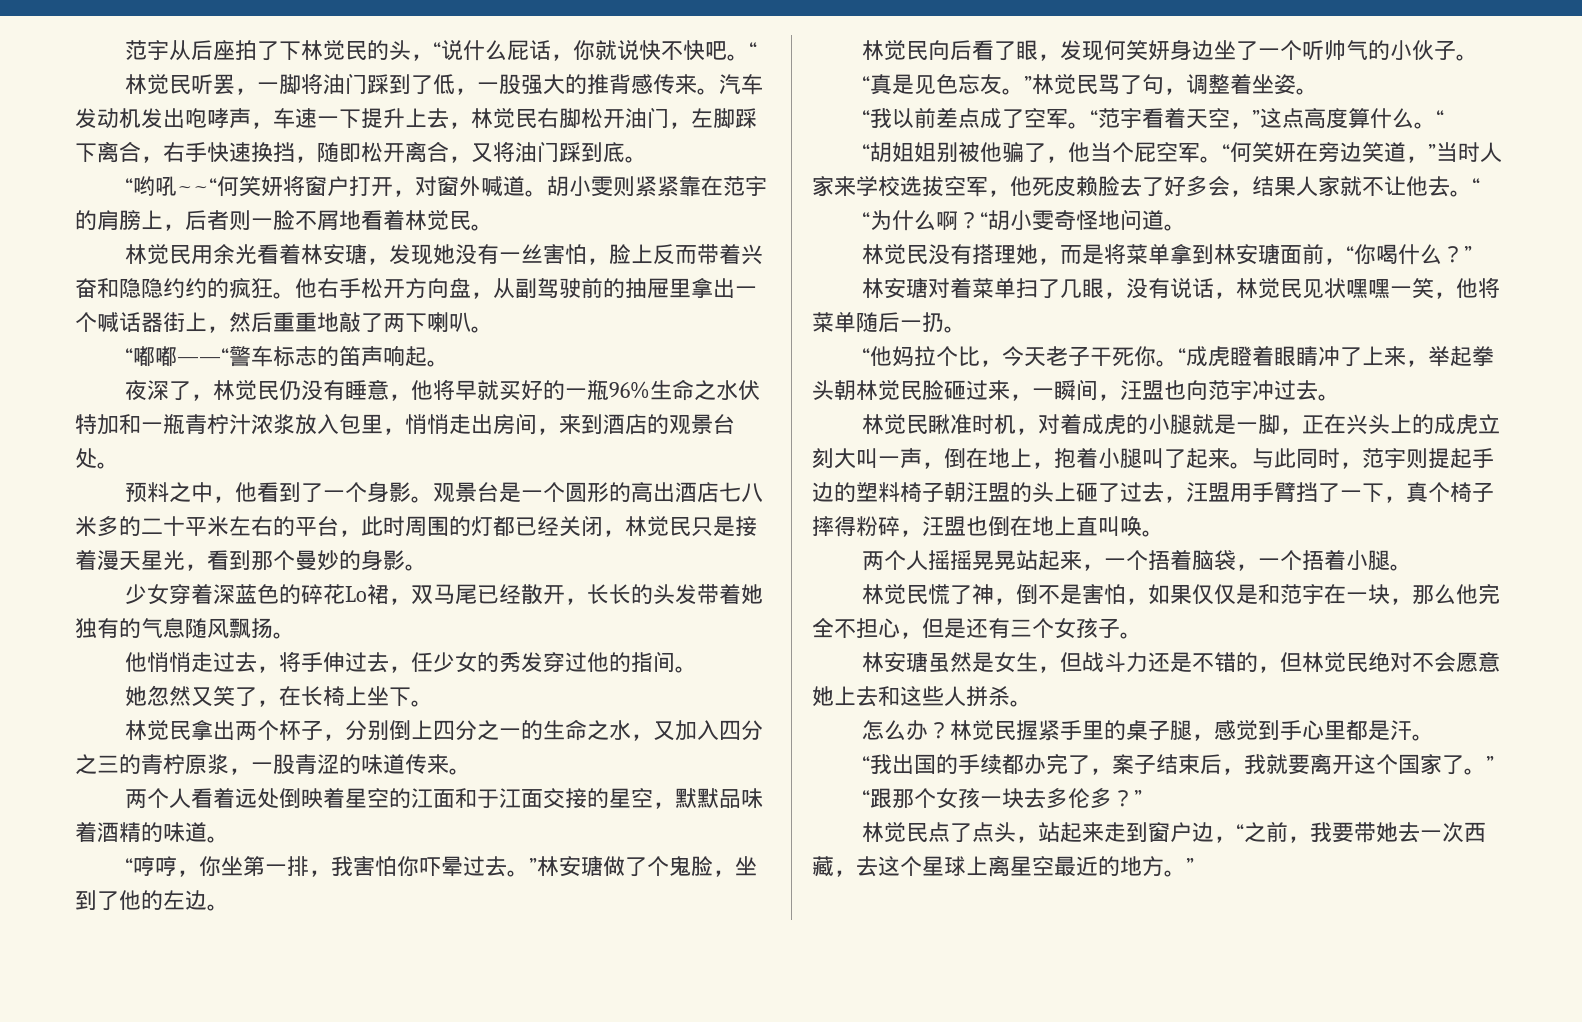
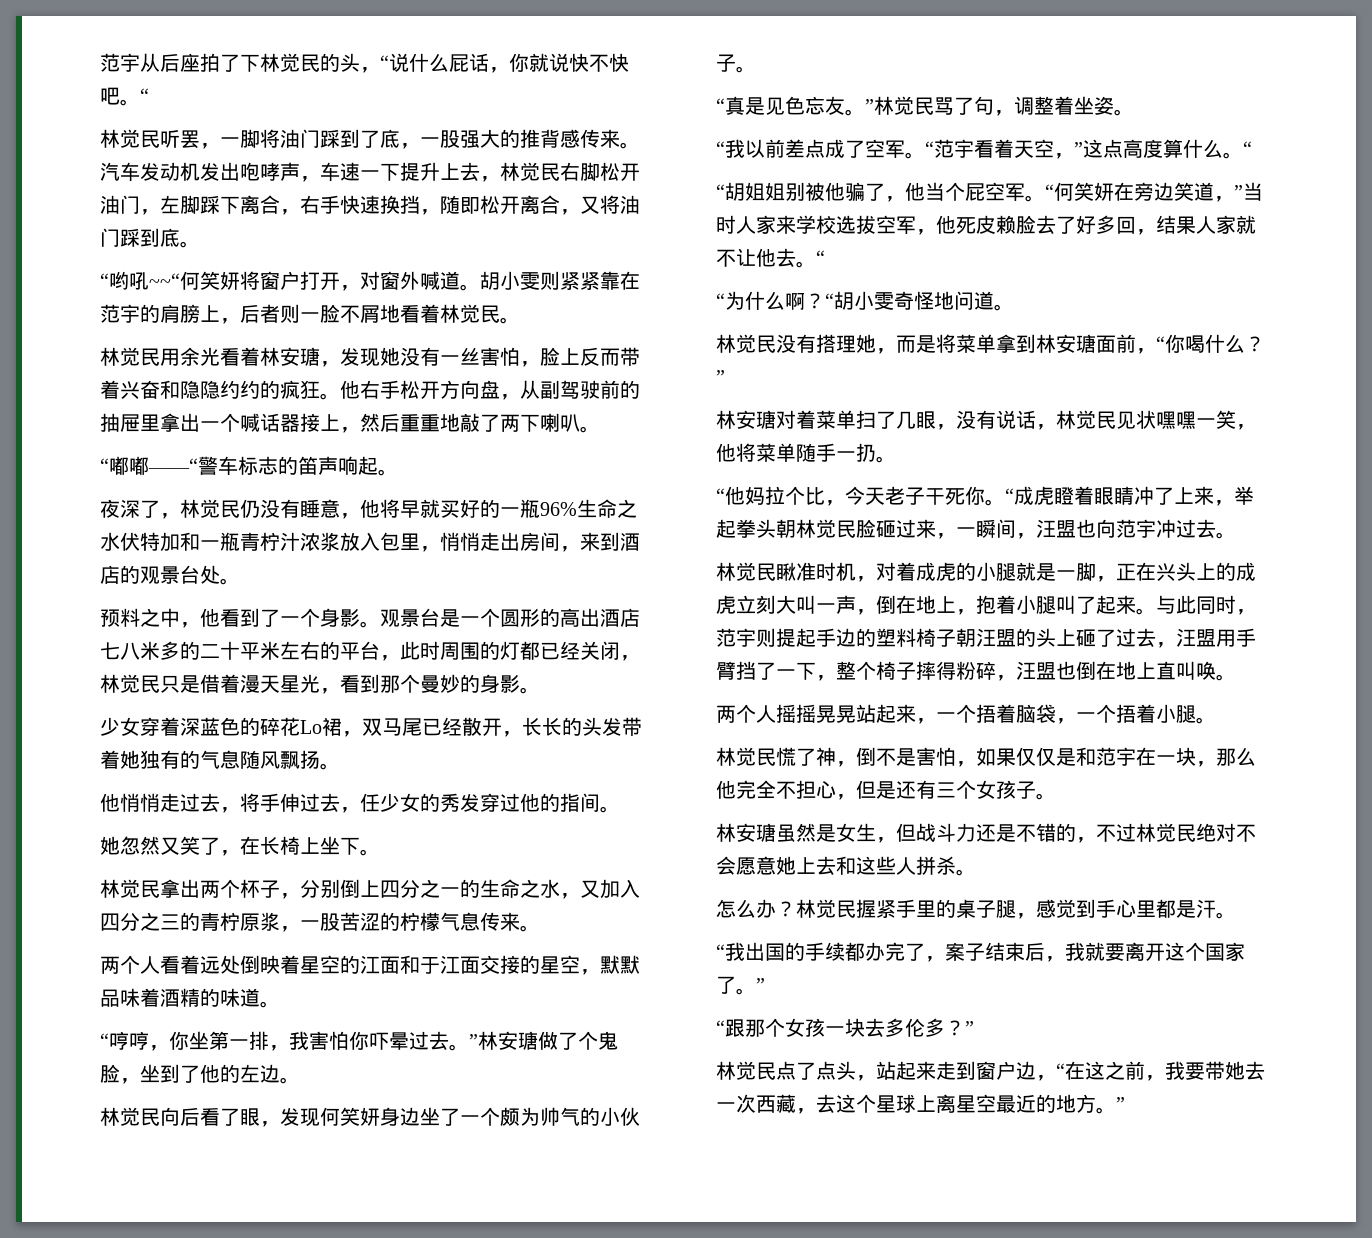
[433,74,456,95] 低 -> [380,129,400,148] 底
[163,312,185,332] 街 -> [300,413,320,432] 接
[735,516,757,536] 接 -> [200,674,220,693] 借
[295,754,405,775] 青涩的味道 -> [340,912,480,931] 苦涩的柠檬气息
[1302,40,1325,60] 听 -> [500,1107,540,1126] 颇为
[1208,176,1230,196] 会 -> [1116,216,1136,234] 回
[878,312,900,332] 后 -> [816,443,836,462] 手
[1406,482,1428,503] 真 -> [836,661,856,680] 整
[1280,652,1303,672] 但 -> [1096,823,1136,842] 不过
(1245, 832) none -> [1065,1061,1105,1080] 在这

